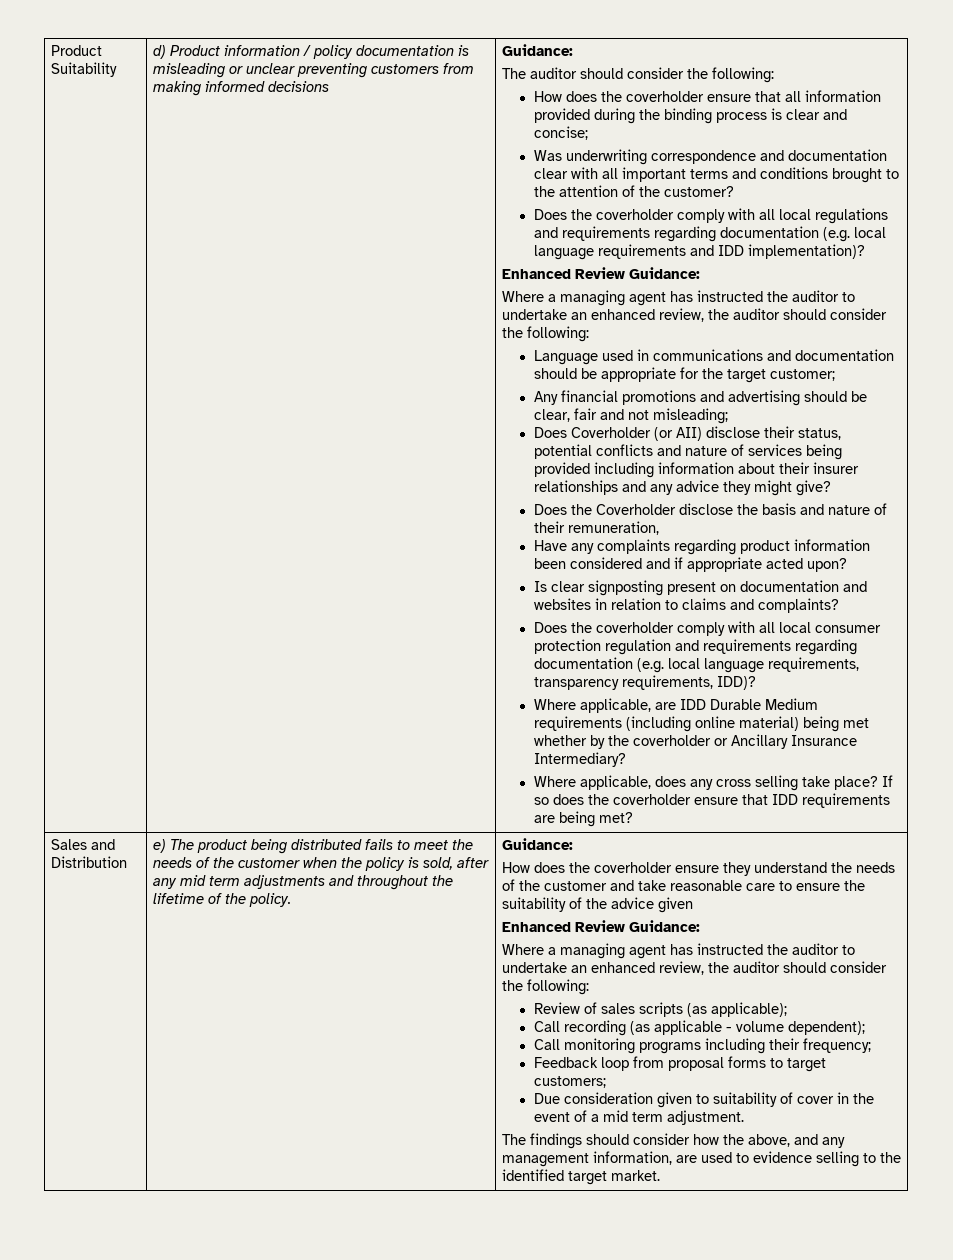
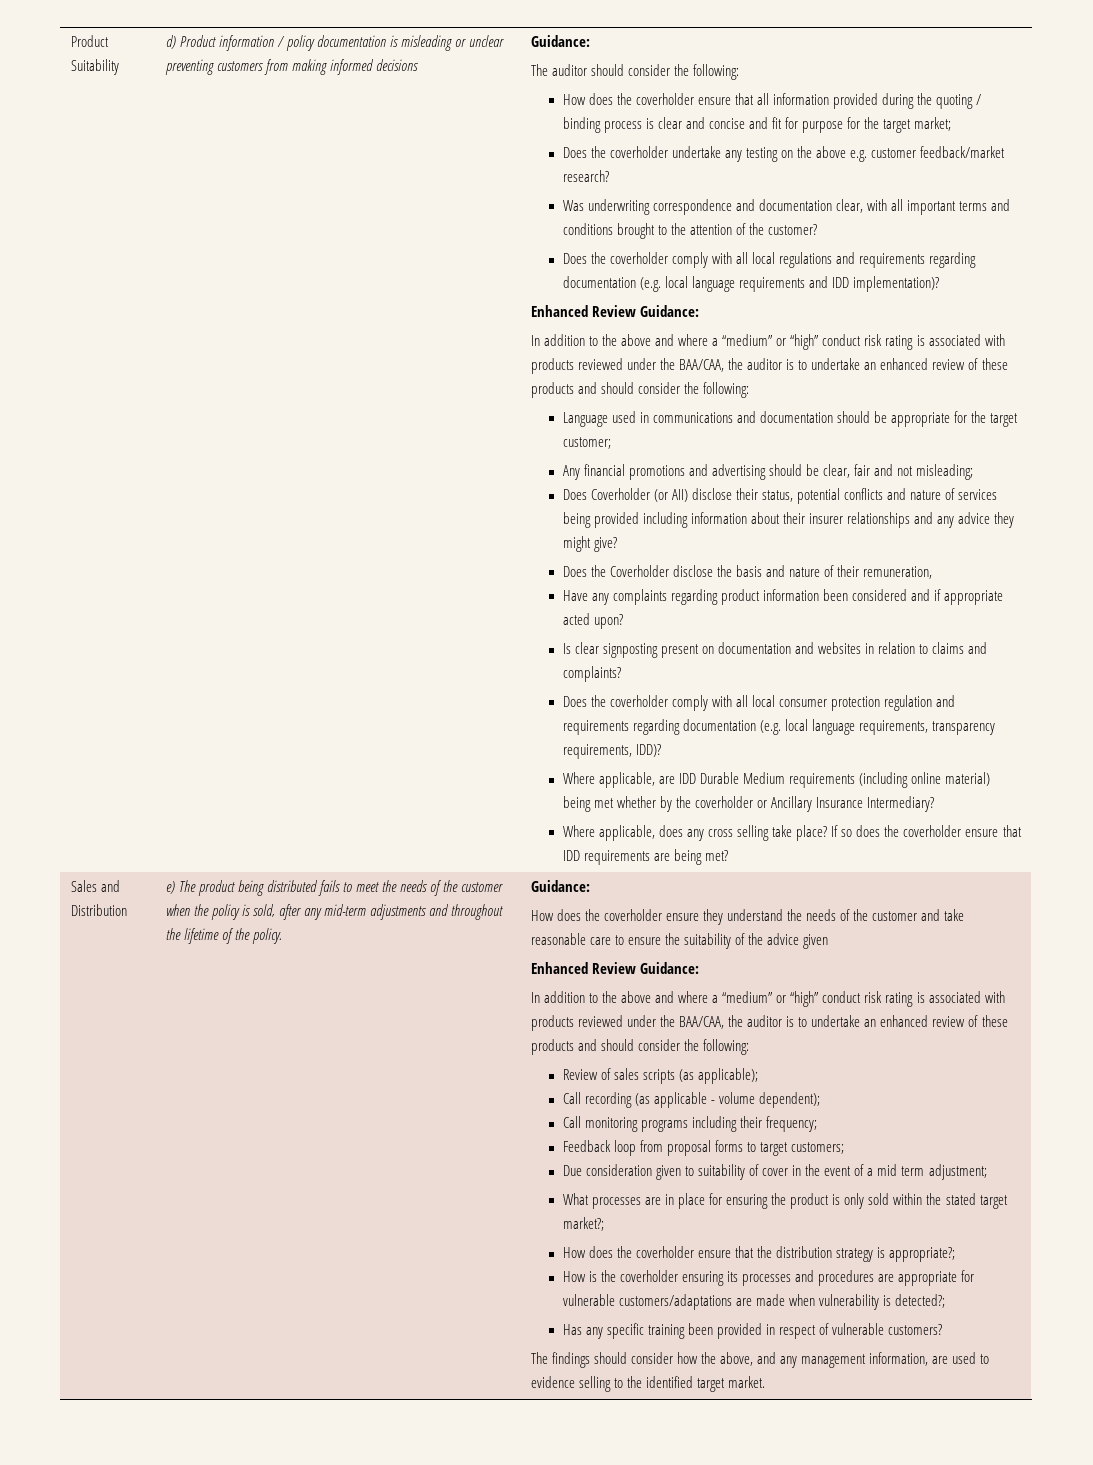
(660, 114) none -> [936,94,982,109] quoting /
[533,126,588,140] concise; -> [709,117,952,133] [562,146,1006,162] [562,170,609,182] concise and fit for purpose for the target market; // Does the coverholder undertake any testing on the above e.g. customer feedback/market research?
[533,168,568,179] clear -> [836,199,864,213] clear,
[501,290,855,306] [501,308,780,322] Where a managing agent has instructed the auditor to undertake an enhanced review, the auditor -> [530,334,1005,350] [530,358,1008,374] [530,382,597,398] In addition to the above and where a “medium” or “high” conduct risk rating is associated with products reviewed under the BAA/CAA, the auditor is to undertake an enhanced review of these products and
[179,875,240,886] mid term -> [324,904,367,916] mid-term
[501,943,855,959] [501,961,780,975] Where a managing agent has instructed the auditor to undertake an enhanced review, the auditor -> [530,991,1005,1007] [530,1015,1008,1031] [530,1039,597,1055] In addition to the above and where a “medium” or “high” conduct risk rating is associated with products reviewed under the BAA/CAA, the auditor is to undertake an enhanced review of these products and
[666,1110,744,1125] adjustment. -> [928,1164,987,1180] [562,1193,1008,1209] [562,1217,604,1231] [562,1246,956,1262] [562,1270,975,1286] [562,1294,946,1310] [562,1323,943,1339] adjustment; // What processes are in place for ensuring the product is only sold within the stated target market?; // How does the coverholder ensure that the distribution strategy is appropriate?; // How is the coverholder ensuring its processes and procedures are appropriate for vulnerable customers/adaptations are made when vulnerability is detected?; // Has any specific training been provided in respect of vulnerable customers?

